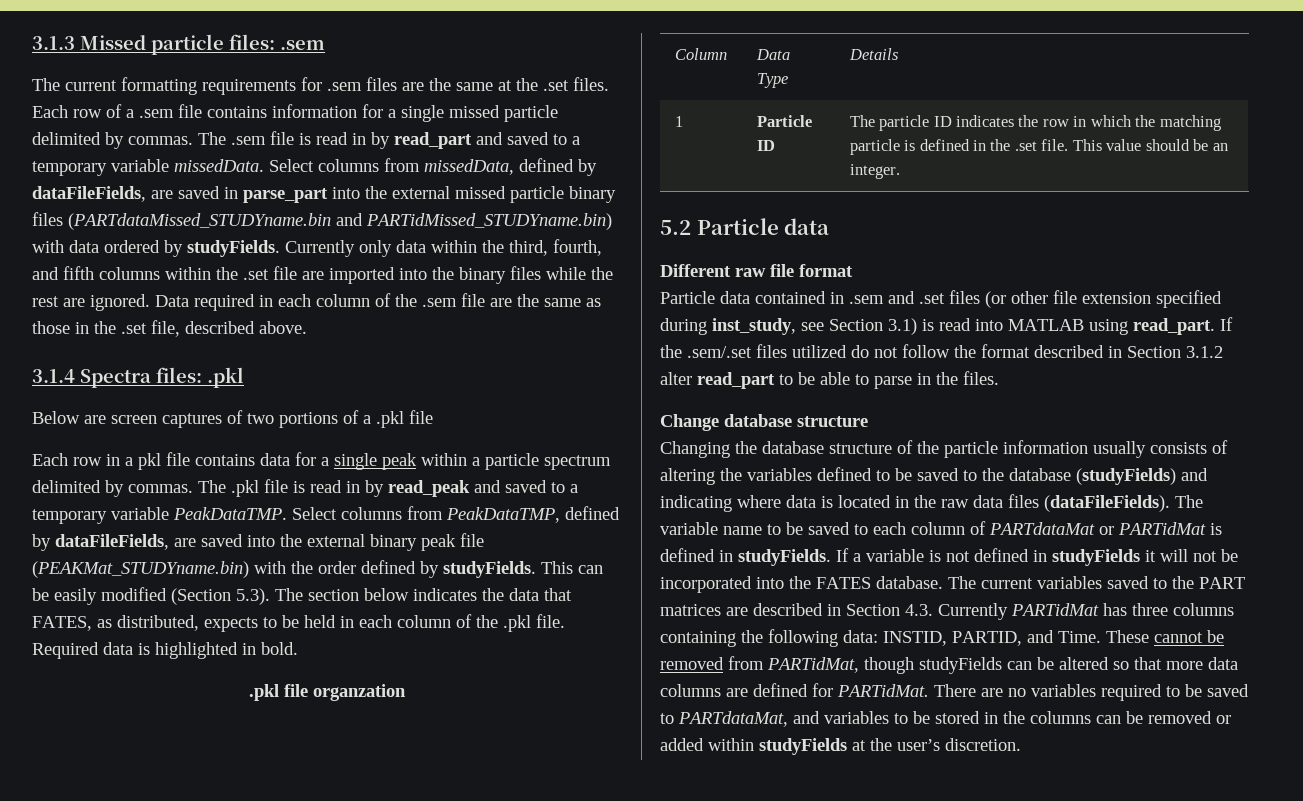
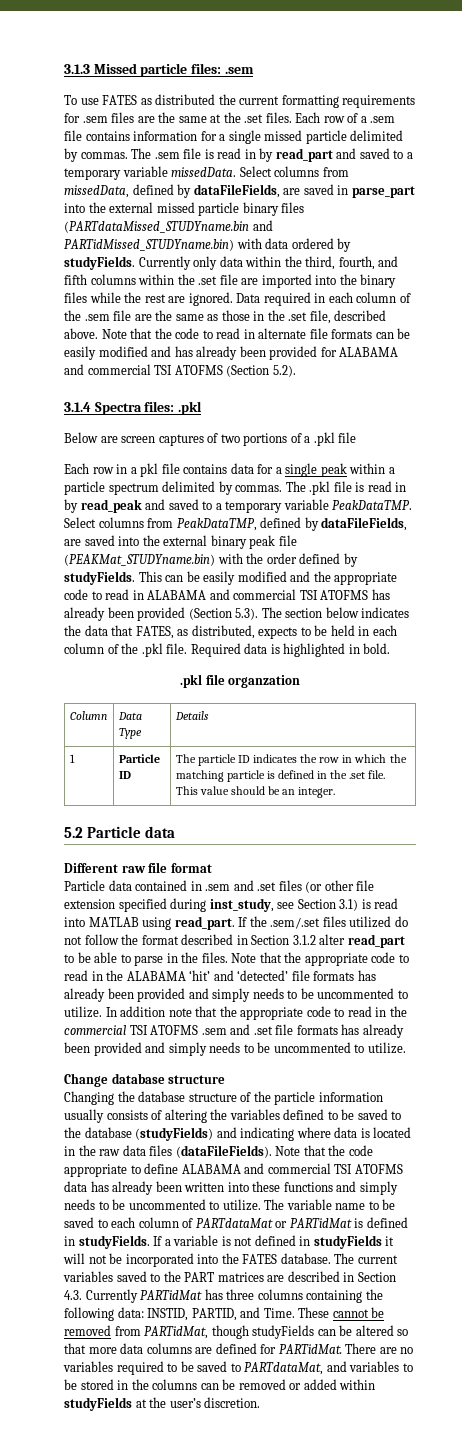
[32,78,60,91] The -> [64,94,236,105] To use FATES as distributed the
(307, 327) none -> [101,328,411,339] [64,346,399,360] [64,364,296,377] Note that the code to read in alternate file formats can be easily modified and has already been provided for ALABAMA and commercial TSI ATOFMS (Section 5.2).
(167, 594) none -> [290,571,398,585] [64,589,390,600] [64,607,186,621] and the appropriate code to read in ALABAMA and commercial TSI ATOFMS has already been provided
(999, 378) none -> [231,952,409,966] [64,970,376,981] [64,988,408,1002] [64,1006,407,1020] [64,1024,404,1038] [64,1042,406,1056] Note that the appropriate code to read in the ALABAMA ‘hit’ and ‘detected’ file formats has already been provided and simply needs to be uncommented to utilize. In addition note that the appropriate code to read in the commercial TSI ATOFMS .sem and .set file formats has already been provided and simply needs to be uncommented to utilize.
(1170, 503) none -> [275,1145,373,1156] [64,1163,403,1177] [64,1181,398,1195] [64,1199,261,1211] Note that the code appropriate to define ALABAMA and commercial TSI ATOFMS data has already been written into these functions and simply needs to be uncommented to utilize.

